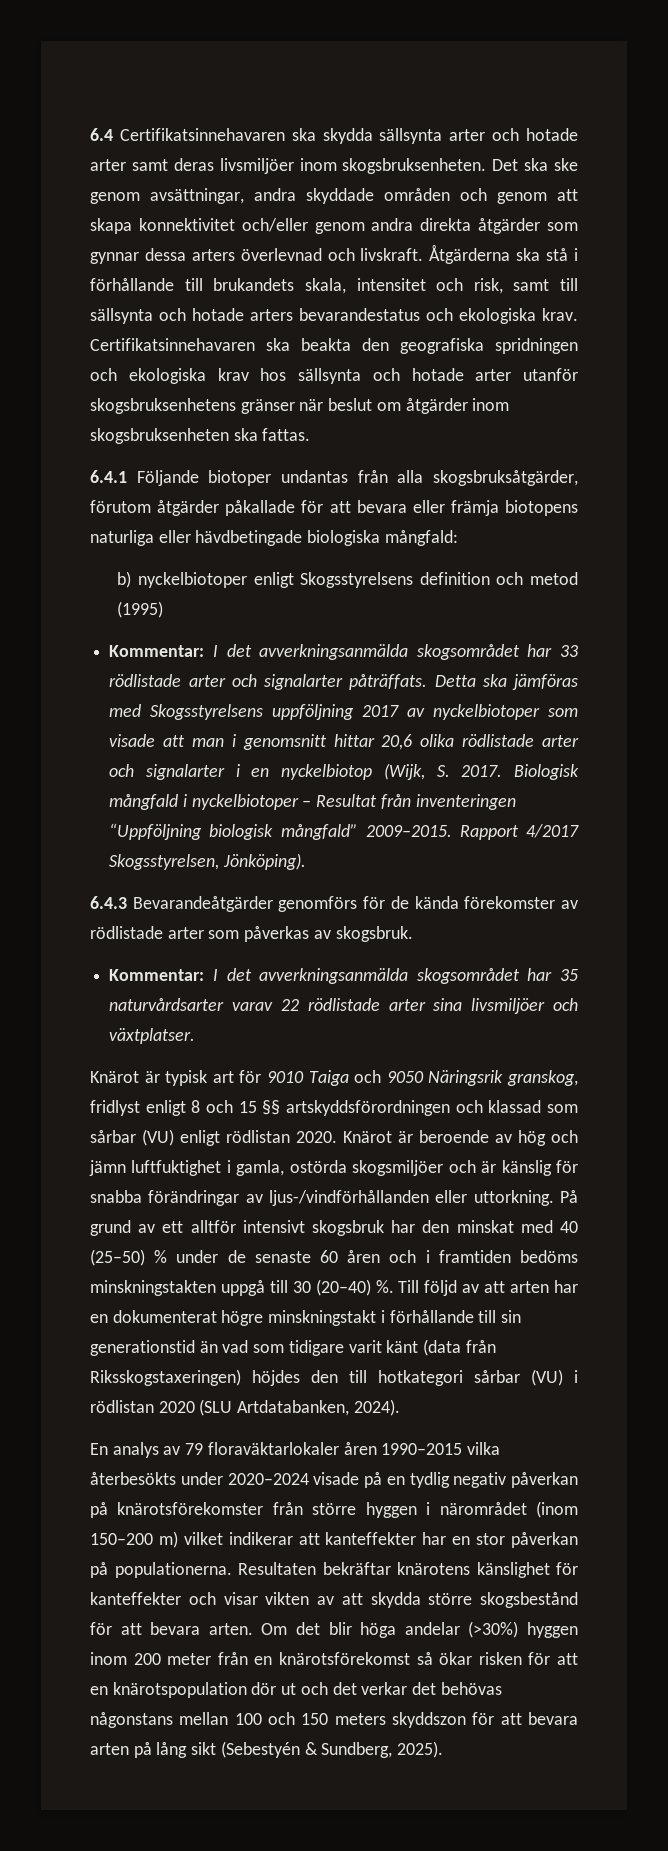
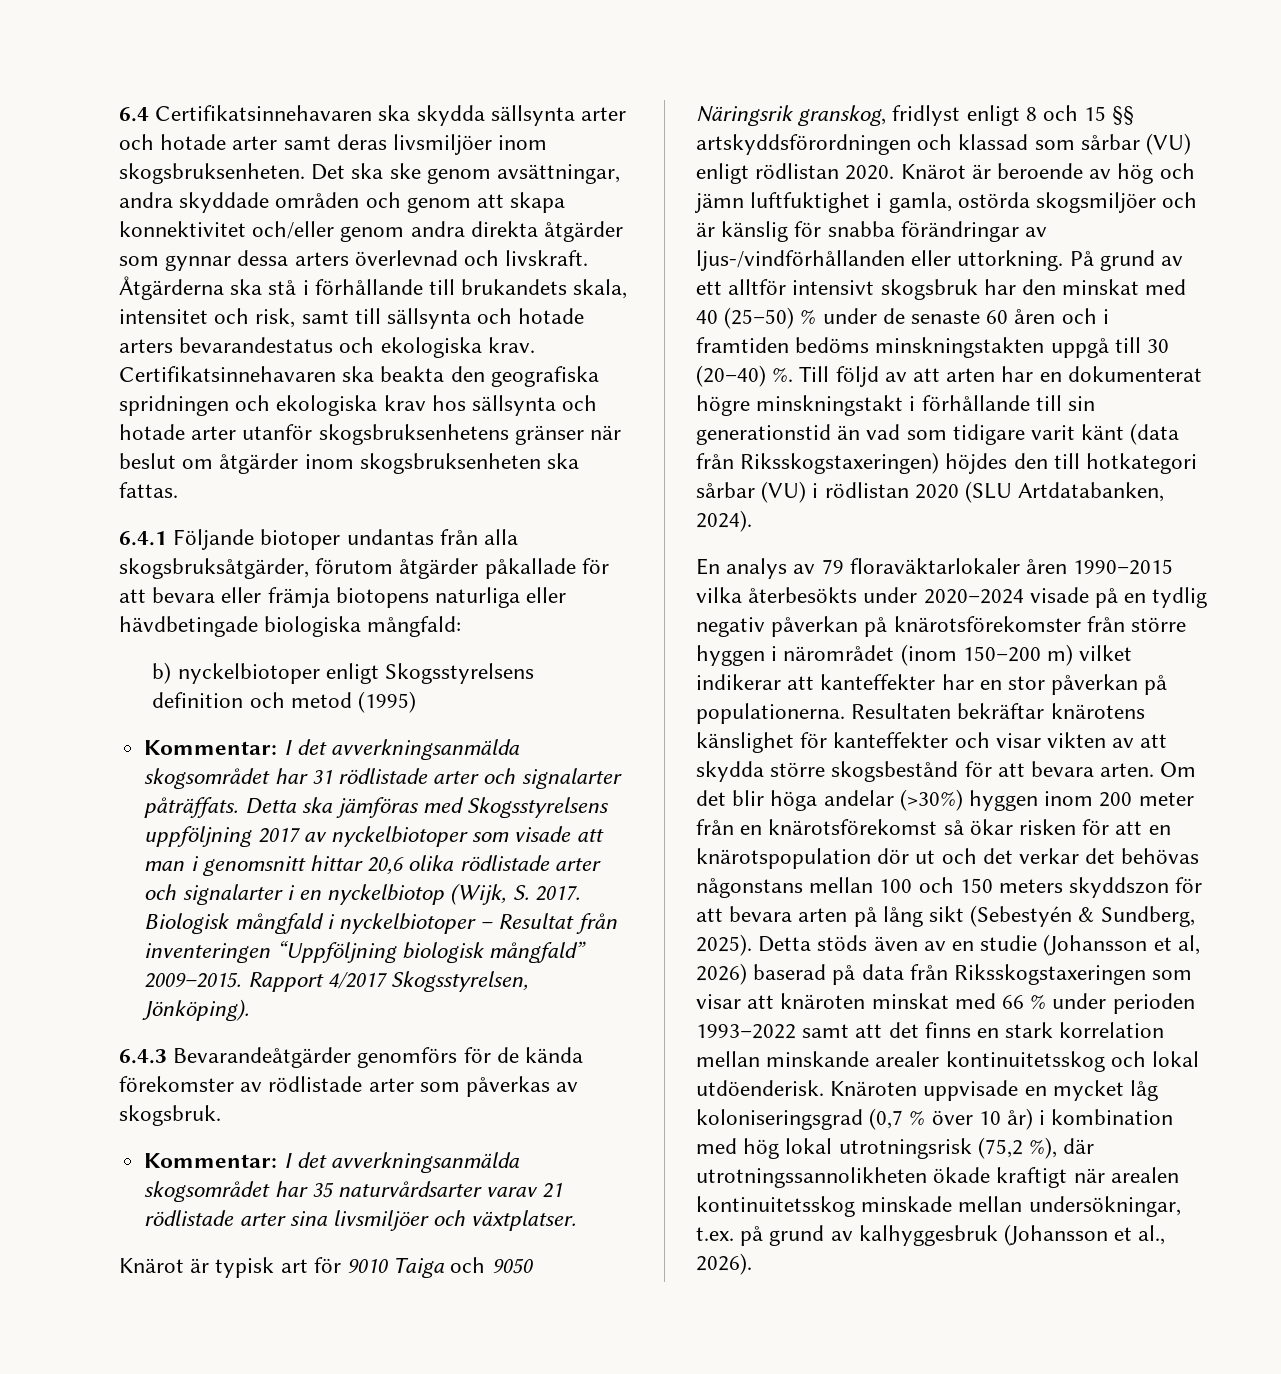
[560,645,578,657] 33 -> [311,769,333,784] 31
[280,999,299,1011] 22 -> [542,1182,564,1198] 21
(444, 1749) none -> [758,934,1200,956] [696,963,1193,985] [696,993,1195,1014] [696,1022,1165,1039] [696,1051,1200,1072] [696,1080,1159,1101] [696,1108,1174,1130] [696,1137,1095,1159] [696,1167,1179,1188] [696,1196,1181,1217] [696,1224,1166,1246] [696,1253,752,1275] Detta stöds även av en studie (Johansson et al, 2026) baserad på data från Riksskogstaxeringen som visar att knäroten minskat med 66 % under perioden 1993–2022 samt att det finns en stark korrelation mellan minskande arealer kontinuitetsskog och lokal utdöenderisk. Knäroten uppvisade en mycket låg koloniseringsgrad (0,7 % över 10 år) i kombination med hög lokal utrotningsrisk (75,2 %), där utrotningssannolikheten ökade kraftigt när arealen kontinuitetsskog minskade mellan undersökningar, t.ex. på grund av kalhyggesbruk (Johansson et al., 2026).

